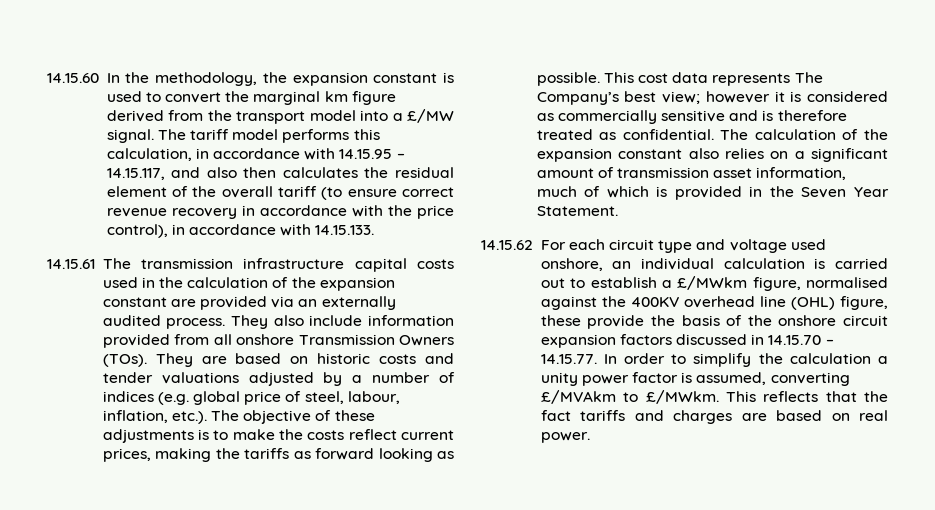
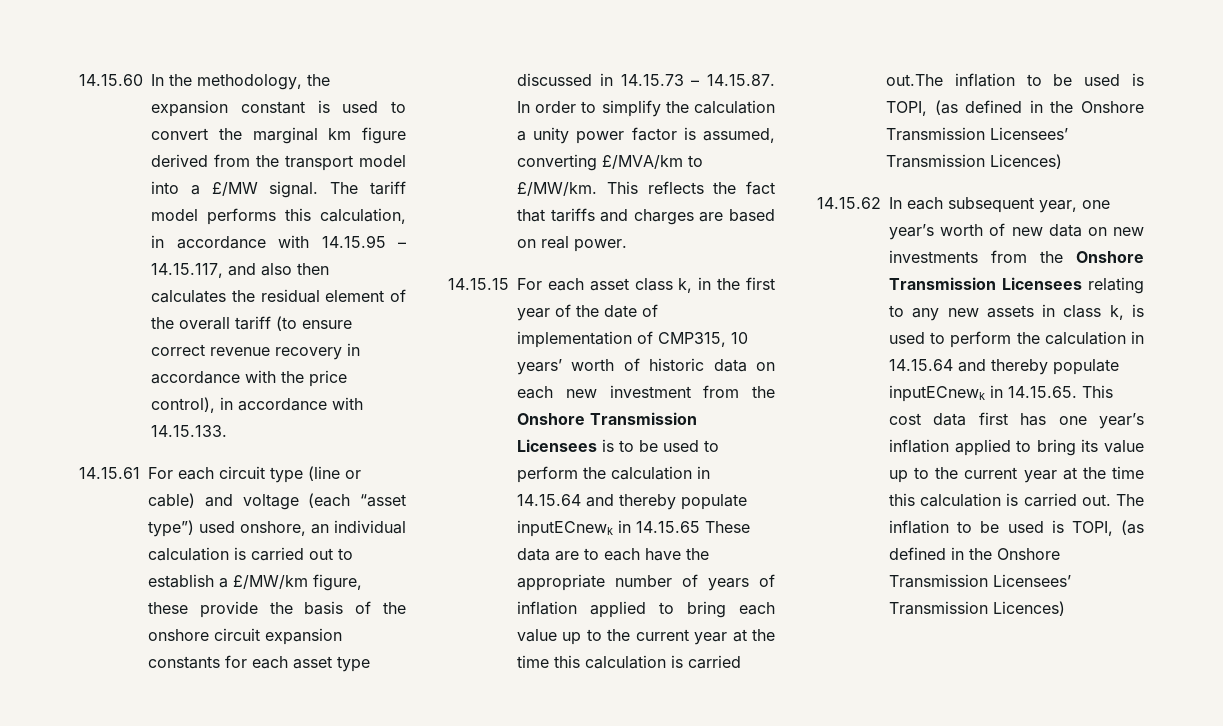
[102,258,454,272] [102,277,395,291] [102,296,396,310] [102,315,454,329] [102,334,454,348] [102,353,455,367] [102,372,455,386] [102,391,400,405] [102,410,375,424] [102,429,454,443] [102,448,455,462] [536,72,823,86] [536,91,888,105] [536,110,847,124] [536,129,888,140] [536,148,888,162] [536,167,847,180] [536,186,889,200] [536,206,618,216] [481,239,787,253] The transmission infrastructure capital costs used in the calculation of the expansion constant are provided via an externally audited process. They also include information provided from all onshore Transmission Owners (TOs). They are based on historic costs and tender valuations adjusted by a number of indices (e.g. global price of steel, labour, inflation, etc.). The objective of these adjustments is to make the costs reflect current prices, making the tariffs as forward looking as possible. This cost data represents The Company’s best view; however it is considered as commercially sensitive and is therefore treated as confidential. The calculation of the expansion constant also relies on a significant amount of transmission asset information, much of which is provided in the Seven Year Statement. // 14.15.62 For each circuit type and voltage -> [148,466,361,483] [148,493,406,510] [148,520,194,537] For each circuit type (line or cable) and voltage (each “asset type”)
[677,276,888,291] [540,296,835,310] £/MWkm figure, normalised against the 400KV overhead line (OHL) -> [233,575,308,589] £/MW/km
[619,334,834,345] [540,354,597,364] factors discussed in 14.15.70 – 14.15.77. -> [148,655,370,672] [517,73,775,86] constants for each asset type discussed in 14.15.73 – 14.15.87.
[540,390,719,404] £/MVAkm to £/MWkm. -> [602,155,703,169] [517,182,597,196] £/MVA/km to £/MW/km.
[825,391,857,402] that -> (704, 187) none
(571, 415) none -> [517,209,545,222] that
(590, 437) none -> [448,277,775,293] [517,304,658,321] [517,331,748,348] [517,358,775,375] [517,385,775,399] [517,412,697,425] [517,439,719,452] [517,466,710,483] [517,494,747,510] [517,520,750,537] [517,548,709,561] [517,574,775,591] [517,601,775,618] [517,629,775,645] [517,655,741,669] [886,73,1144,87] [886,100,1144,116] [886,127,1068,141] [886,154,1062,169] [817,197,1110,213] [889,223,1144,240] [889,250,1144,263] [889,277,1144,294] [889,304,1144,321] [889,331,1144,348] [889,359,1119,375] [889,385,1113,402] [889,412,1144,429] [889,439,1144,456] [889,466,1144,483] [889,493,1144,507] [889,520,1144,536] [889,547,1060,560] [889,574,1071,588] [889,601,1065,616] // 14.15.15 For each asset class k, in the first year of the date of implementation of CMP315, 10 years’ worth of historic data on each new investment from the Onshore Transmission Licensees is to be used to perform the calculation in 14.15.64 and thereby populate inputECnewk in 14.15.65 These data are to each have the appropriate number of years of inflation applied to bring each value up to the current year at the time this calculation is carried out.The inflation to be used is TOPI, (as defined in the Onshore Transmission Licensees’ Transmission Licences) // 14.15.62 In each subsequent year, one year’s worth of new data on new investments from the Onshore Transmission Licensees relating to any new assets in class k, is used to perform the calculation in 14.15.64 and thereby populate inputECnewk in 14.15.65. This cost data first has one year’s inflation applied to bring its value up to the current year at the time this calculation is carried out. The inflation to be used is TOPI, (as defined in the Onshore Transmission Licensees’ Transmission Licences)

